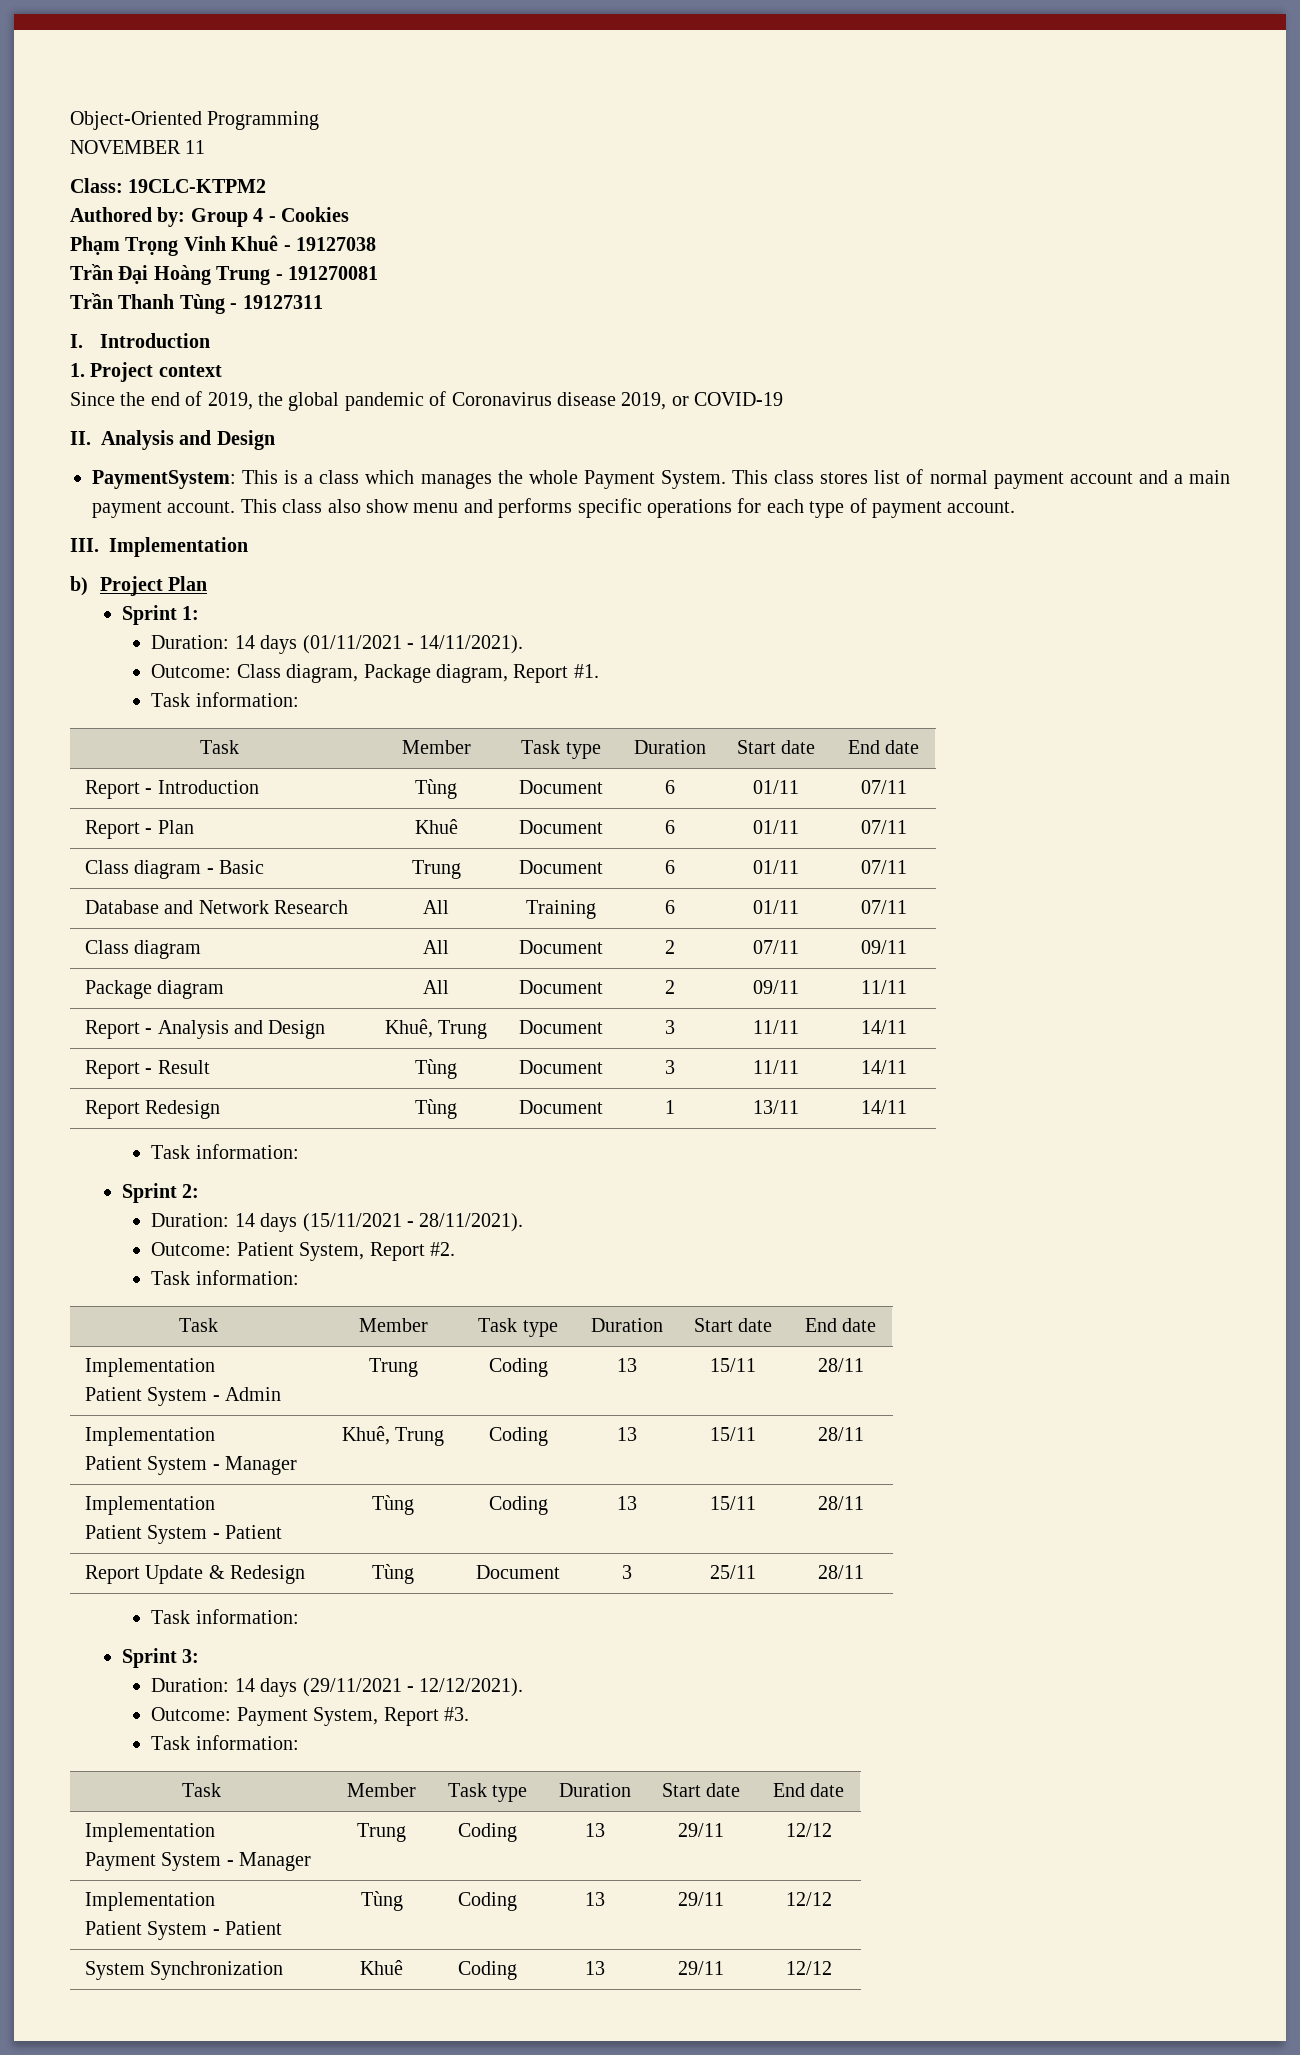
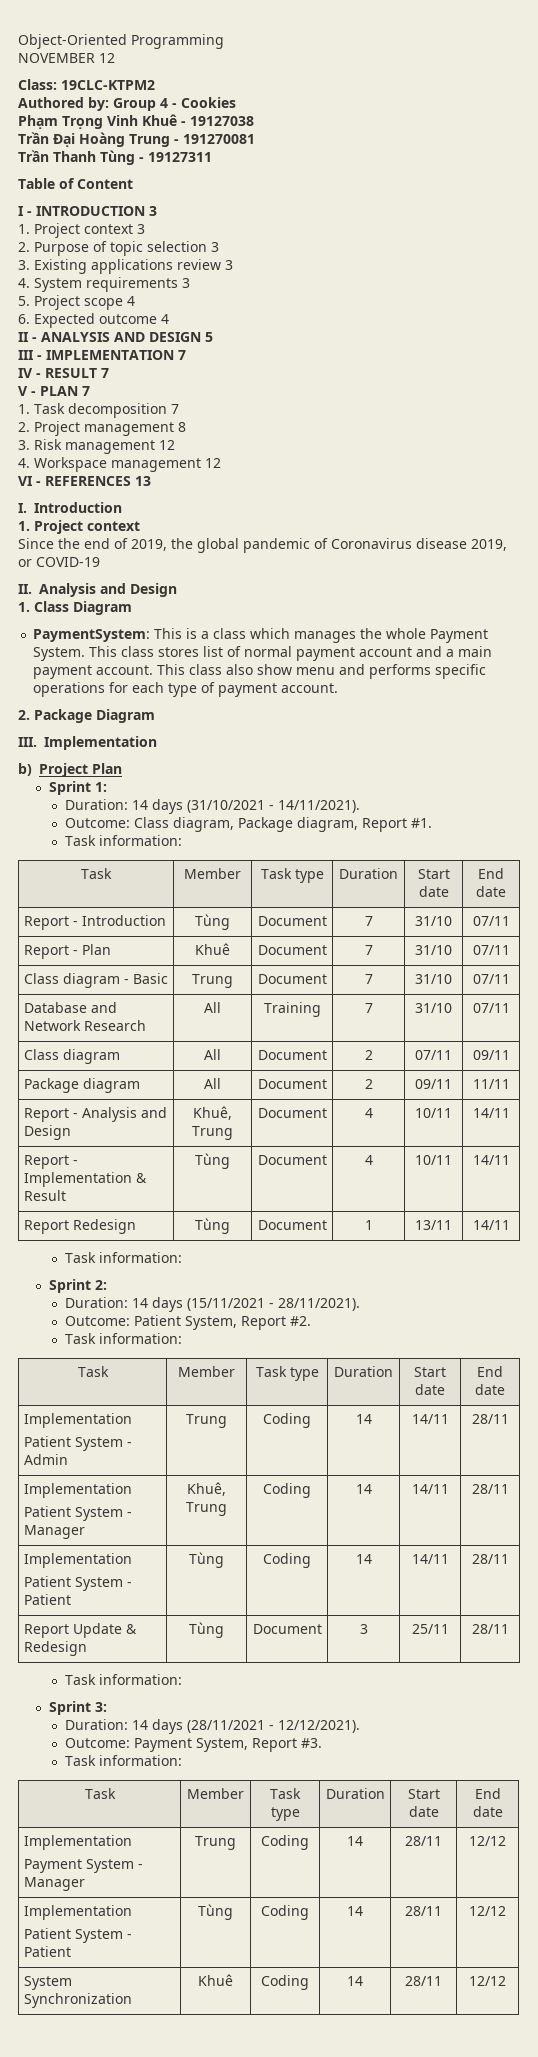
[185,140,206,154] 11 -> [99,53,115,63] 12
(323, 302) none -> [18,178,133,189] [18,206,157,216] [18,223,145,238] [18,241,219,256] [18,259,233,274] [18,277,190,292] [18,295,135,310] [18,313,169,328] [18,332,213,342] [18,350,186,360] [18,368,109,378] [18,386,90,396] [18,403,179,418] [18,421,186,436] [18,439,175,454] [18,457,221,472] [18,476,151,486] // Table of Content // I - INTRODUCTION 3 // 1. Project context 3 // 2. Purpose of topic selection 3 // 3. Existing applications review 3 // 4. System requirements 3 // 5. Project scope 4 // 6. Expected outcome 4 // II - ANALYSIS AND DESIGN 5 // III - IMPLEMENTATION 7 // IV - RESULT 7 // V - PLAN 7 // 1. Task decomposition 7 // 2. Project management 8 // 3. Risk management 12 // 4. Workspace management 12 // VI - REFERENCES 13
(275, 440) none -> [18,601,132,615] // 1. Class Diagram
(1016, 507) none -> [18,709,155,723] // 2. Package Diagram
[302,635,402,654] (01/11/2021 -> [186,800,265,813] (31/10/2021
[664,780,675,794] [753,780,800,794] 6 | 01/11 -> [364,916,373,926] [415,916,452,926] 7 | 31/10
[664,820,675,834] [753,820,800,834] 6 | 01/11 -> [364,945,373,955] [415,945,452,955] 7 | 31/10
[664,860,675,874] [753,860,800,874] 6 | 01/11 -> [364,974,373,984] [415,974,452,984] 7 | 31/10
[664,900,675,914] [753,900,800,914] 6 | 01/11 -> [364,1003,373,1013] [415,1003,452,1013] 7 | 31/10
[664,1020,675,1034] [753,1020,800,1034] 3 | 11/11 -> [364,1108,373,1118] [415,1108,452,1118] 4 | 10/11
(153, 1071) none -> [23,1172,147,1187] Implementation &
[664,1060,675,1074] [753,1060,800,1074] 3 | 11/11 -> [364,1155,373,1165] [415,1155,452,1165] 4 | 10/11
[616,1358,637,1372] [710,1358,757,1372] 13 | 15/11 -> [355,1414,372,1424] [411,1414,449,1424] 14 | 14/11
[616,1427,637,1441] [710,1427,757,1441] 13 | 15/11 -> [355,1484,372,1494] [411,1484,449,1494] 14 | 14/11
[616,1496,637,1510] [710,1496,757,1510] 13 | 15/11 -> [355,1554,372,1564] [411,1554,449,1564] 14 | 14/11
[302,1678,402,1697] (29/11/2021 -> [186,1720,265,1733] (28/11/2021
[584,1823,605,1837] [678,1823,725,1837] 13 | 29/11 -> [347,1836,363,1846] [405,1836,442,1846] 14 | 28/11
[584,1892,605,1906] [678,1892,725,1906] 13 | 29/11 -> [347,1906,363,1916] [405,1906,442,1916] 14 | 28/11
[584,1961,605,1975] [678,1961,725,1975] 13 | 29/11 -> [347,1976,363,1986] [405,1976,442,1986] 14 | 28/11

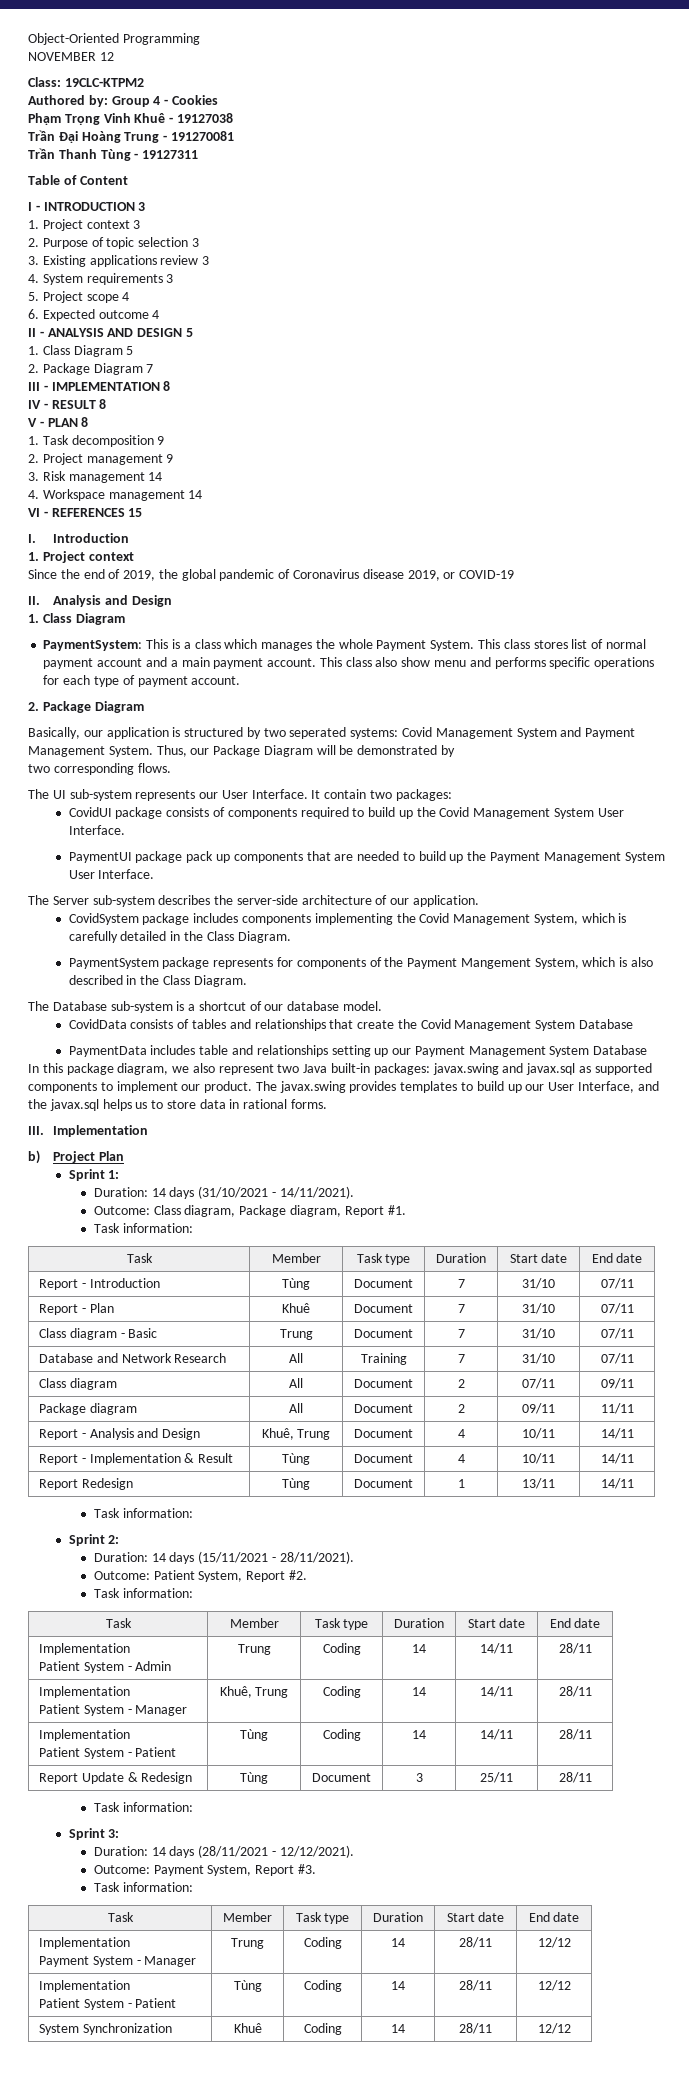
(213, 337) none -> [28,345,134,357] [28,363,154,375] // 1. Class Diagram 5 // 2. Package Diagram 7
[178,350,186,360] 7 -> [163,381,171,391] 8
[101,368,109,378] 7 -> [99,399,107,409] 8
[82,386,90,396] 7 -> [81,417,89,427] 8
[171,404,179,414] 7 -> [157,436,165,445] 9
[178,422,186,432] 8 -> [166,454,174,463] 9
[159,440,175,450] 12 -> [148,472,163,481] 14
[205,458,221,468] 12 -> [188,490,203,499] 14
[135,476,151,486] 13 -> [128,508,143,517] 15
(155, 716) none -> [28,727,636,739] [28,745,456,757] [28,763,171,775] [28,789,452,801] [68,807,624,819] [68,825,125,835] [68,851,665,863] [68,869,155,879] [28,895,480,907] [68,913,627,925] [68,931,291,943] [68,957,653,969] [68,975,247,987] [28,1001,383,1013] [68,1019,633,1031] [68,1045,648,1057] [28,1063,652,1075] [28,1081,659,1093] [28,1099,328,1111] // Basically, our application is structured by two seperated systems: Covid Management System and Payment Management System. Thus, our Package Diagram will be demonstrated by // two corresponding flows. // The UI sub-system represents our User Interface. It contain two packages: // CovidUI package consists of components required to build up the Covid Management System User Interface. // PaymentUI package pack up components that are needed to build up the Payment Management System User Interface. // The Server sub-system describes the server-side architecture of our application. // CovidSystem package includes components implementing the Covid Management System, which is carefully detailed in the Class Diagram. // PaymentSystem package represents for components of the Payment Mangement System, which is also described in the Class Diagram. // The Database sub-system is a shortcut of our database model. // CovidData consists of tables and relationships that create the Covid Management System Database // PaymentData includes table and relationships setting up our Payment Management System Database // In this package diagram, we also represent two Java built-in packages: javax.swing and javax.sql as supported components to implement our product. The javax.swing provides templates to build up our User Interface, and the javax.sql helps us to store data in rational forms.

